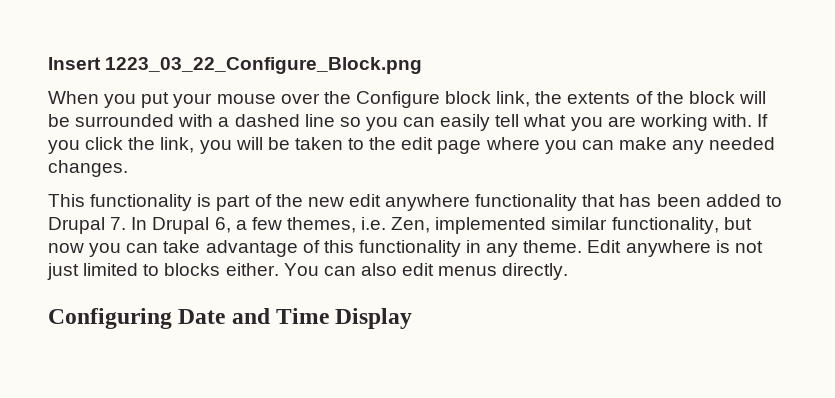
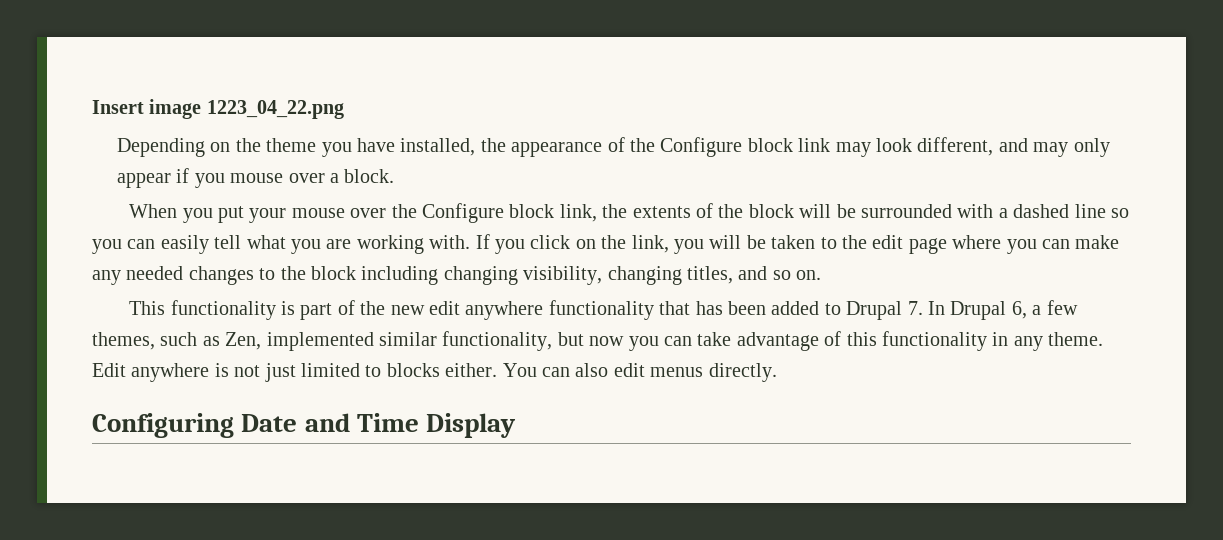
[105,57,423,74] 1223_03_22_Configure_Block.png -> [149,99,344,119] [116,137,1110,157] [116,168,395,188] image 1223_04_22.png // Depending on the theme you have installed, the appearance of the Configure block link may look different, and may only appear if you mouse over a block.
(124, 143) none -> [575,239,596,249] on
[48,160,128,177] changes. -> [188,266,822,285] changes to the block including changing visibility, changing titles, and so on.
[361,217,387,230] i.e. -> [160,332,220,346] such as

